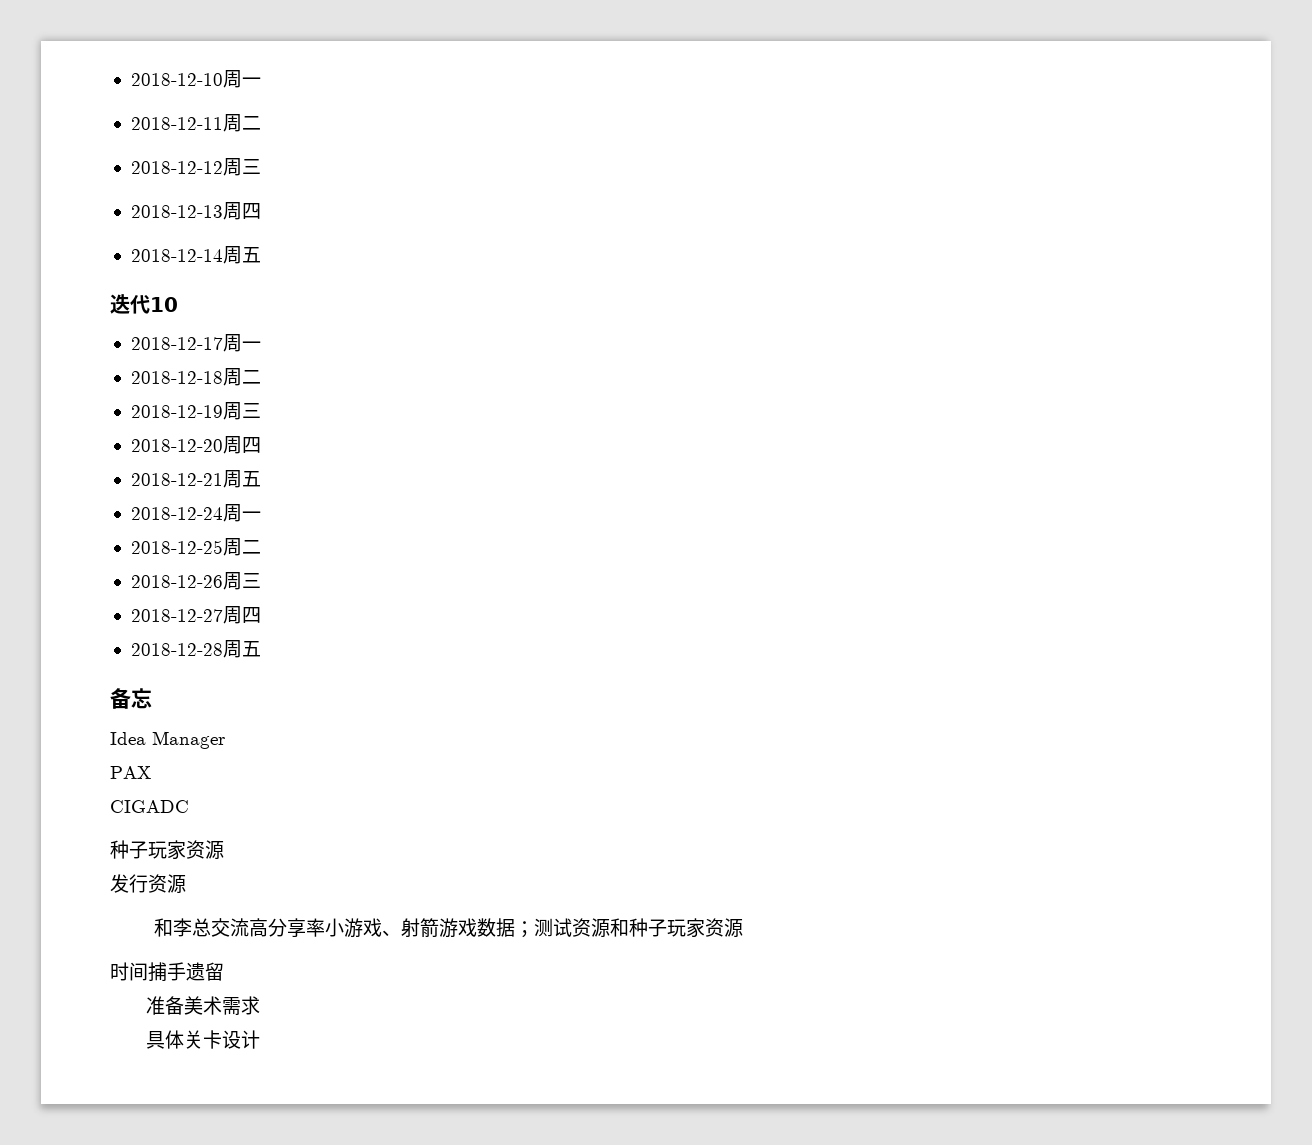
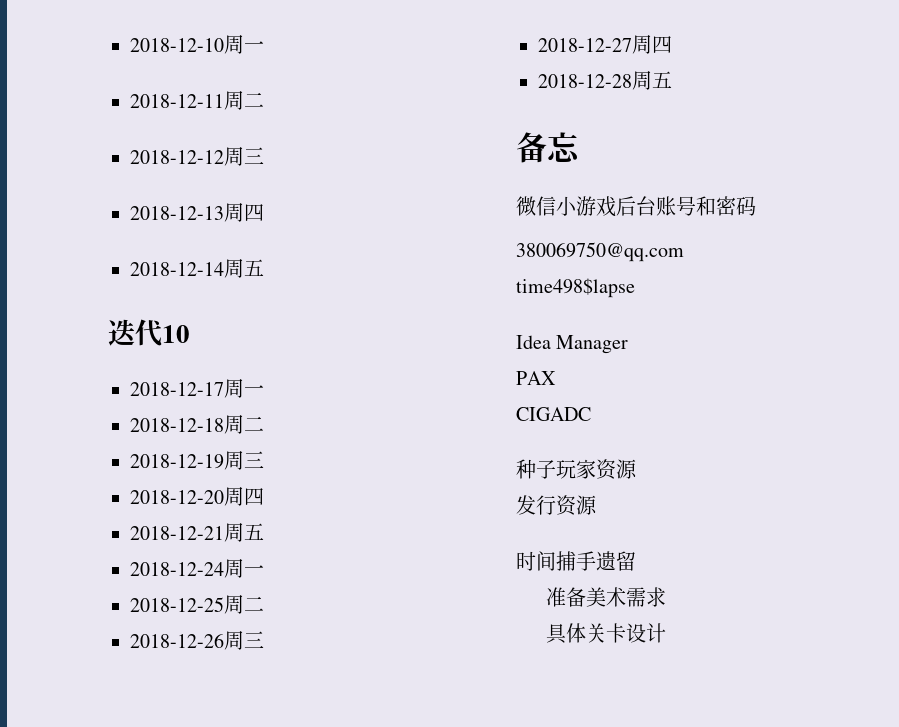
(152, 698) none -> [516,196,756,217] [516,242,684,262] [516,278,635,298] // 微信小游戏后台账号和密码 // 380069750@qq.com // time498$lapse
[153,918,743,938] // 和李总交流高分享率小游戏、射箭游戏数据；测试资源和种子玩家资源 -> (597, 505) none

